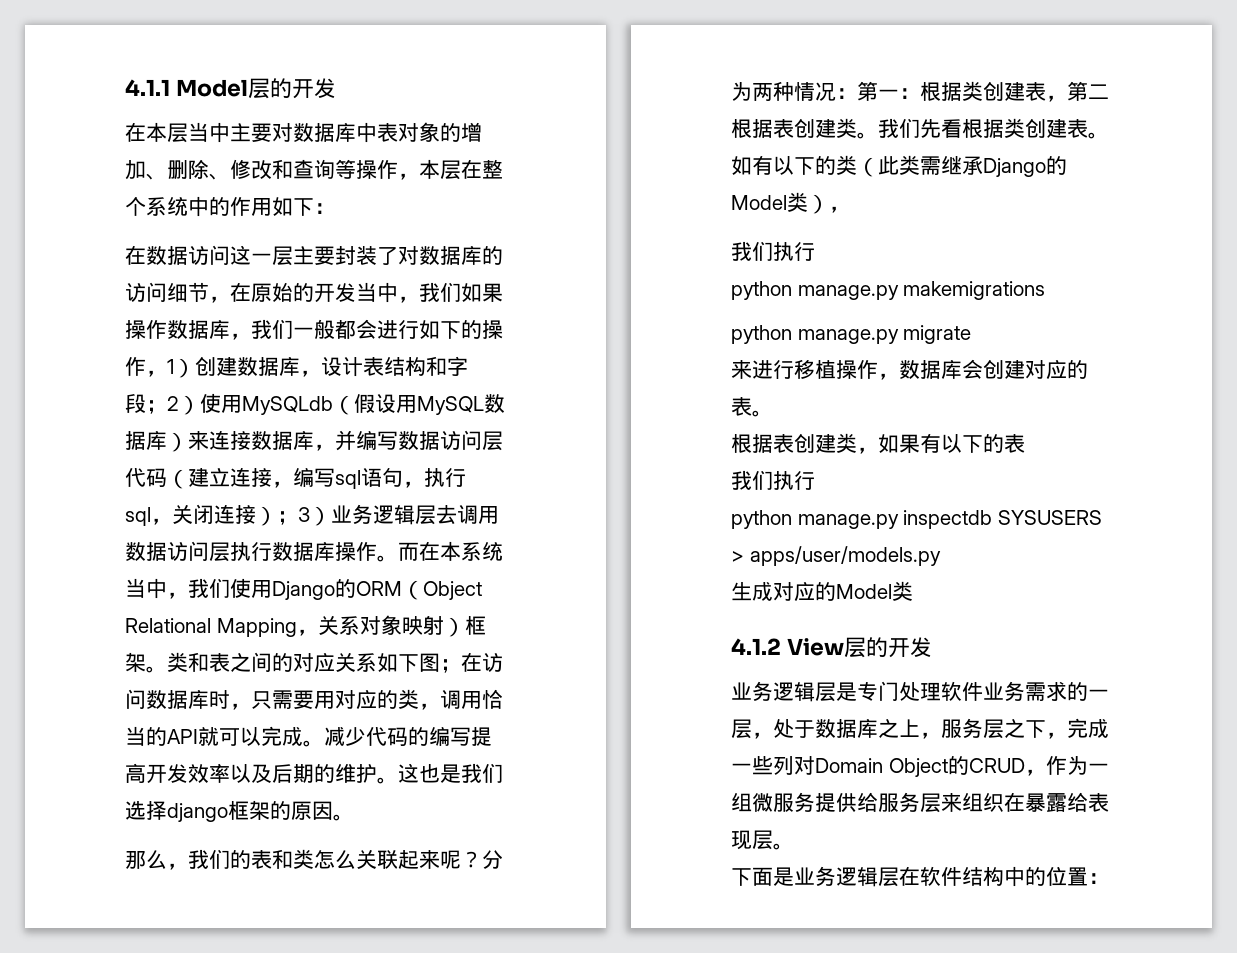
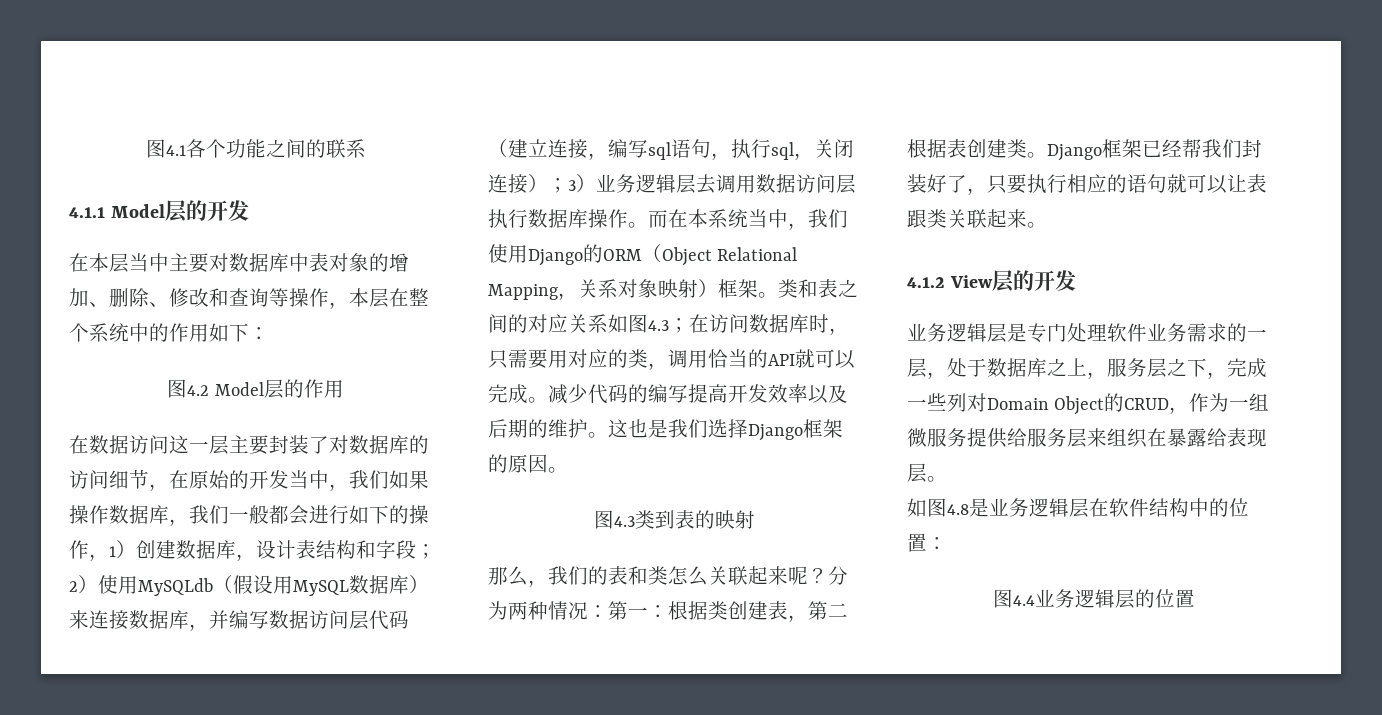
(125, 87) none -> [145,139,366,158] 图4.1各个功能之间的联系 //
(335, 208) none -> [167,379,344,399] // 图4.2 Model层的作用
[398,653,440,672] 下图 -> [628,314,669,333] 图4.3
[167,803,228,822] django -> [748,424,803,441] Django
(354, 817) none -> [594,510,755,529] // 图4.3类到表的映射
[878,118,1109,139] [731,155,1067,177] [731,192,850,214] [731,241,815,261] [731,281,1046,300] [731,325,972,344] [731,359,1088,380] [731,397,773,417] [731,433,1025,454] [731,470,815,490] [731,510,1102,529] [731,546,941,566] [731,581,913,601] 我们先看根据类创建表。如有以下的类（此类需继承Django的Model类）， // 我们执行 // python manage.py makemigrations // python manage.py migrate // 来进行移植操作，数据库会创建对应的表。 // 根据表创建类，如果有以下的表 // 我们执行 // python manage.py inspectdb SYSUSERS > apps/user/models.py // 生成对应的Model类 -> [1047,139,1262,161] [907,174,1267,195] [907,209,1047,228] Django框架已经帮我们封装好了，只要执行相应的语句就可以让表跟类关联起来。
[731,867,773,886] 下面 -> [907,498,969,517] 如图4.8
(1109, 878) none -> [992,589,1195,609] // 图4.4业务逻辑层的位置

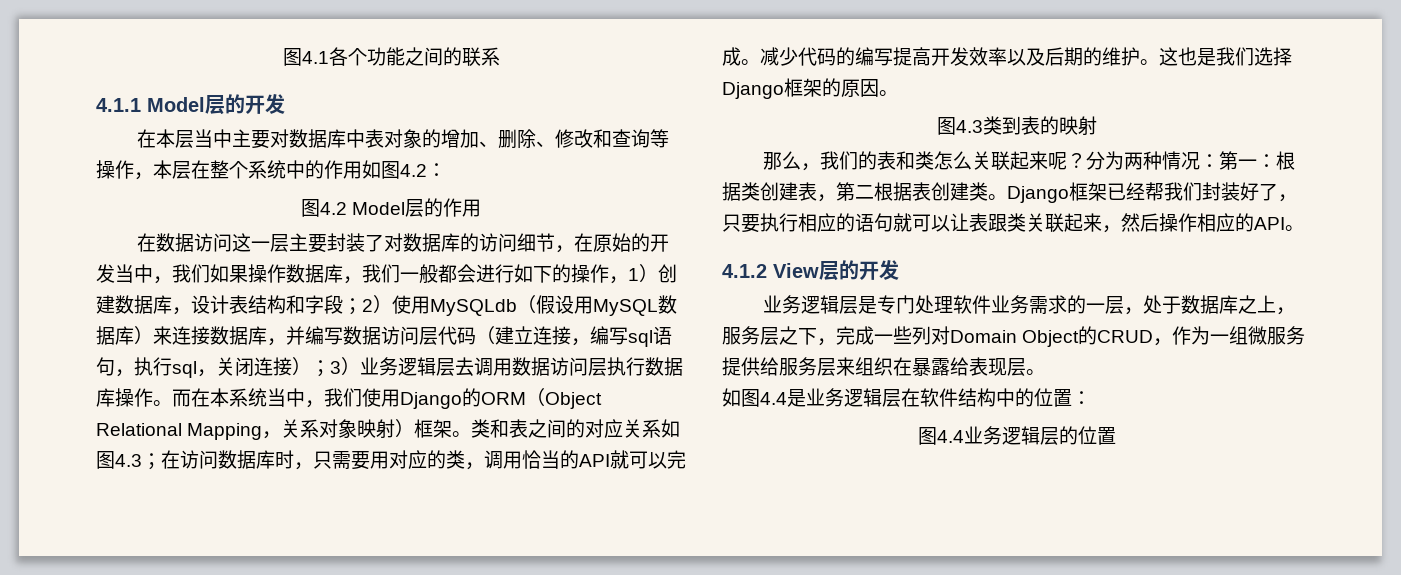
[229,323,249,342] 下 -> [381,161,427,179] 图4.2
(1027, 218) none -> [1102,213,1285,233] ，然后操作相应的API
[947,504,969,515] 4.8 -> [760,392,787,405] 4.4

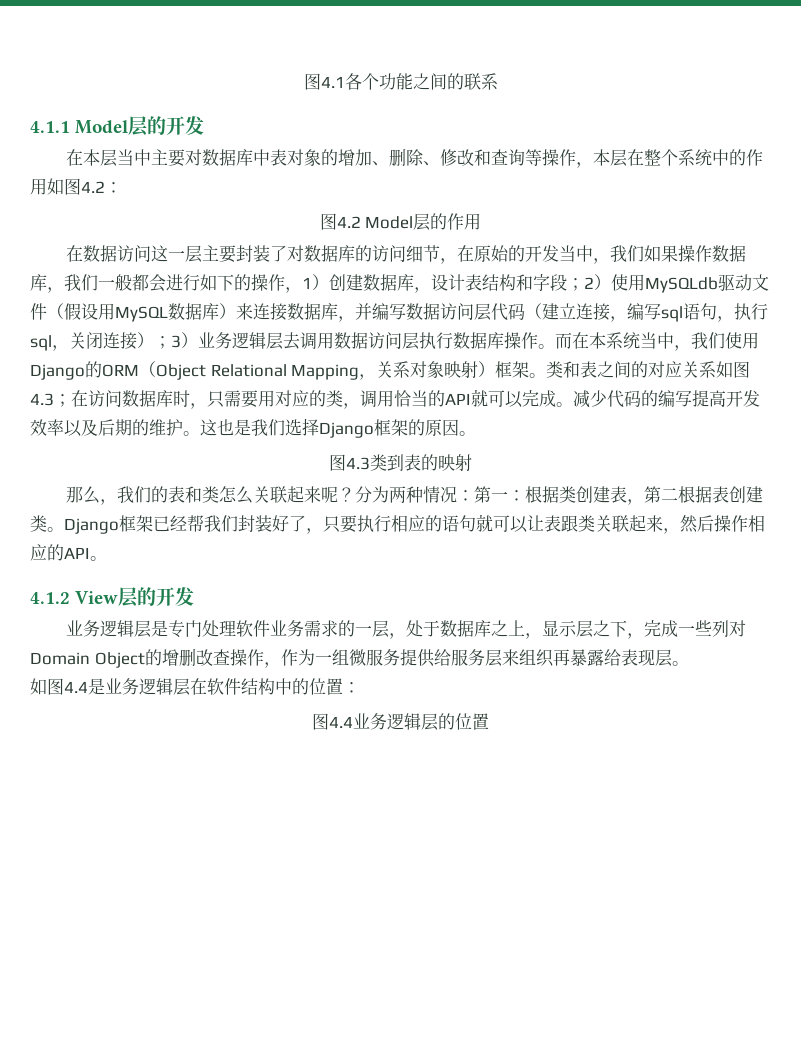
(517, 307) none -> [718,274,769,291] [30,303,47,320] 驱动文件
[722,326,760,345] 服务 -> [542,620,578,637] 显示
[1097,330,1154,343] CRUD -> [161,648,264,666] 增删改查操作
[893,357,912,376] 在 -> [552,649,570,666] 再

